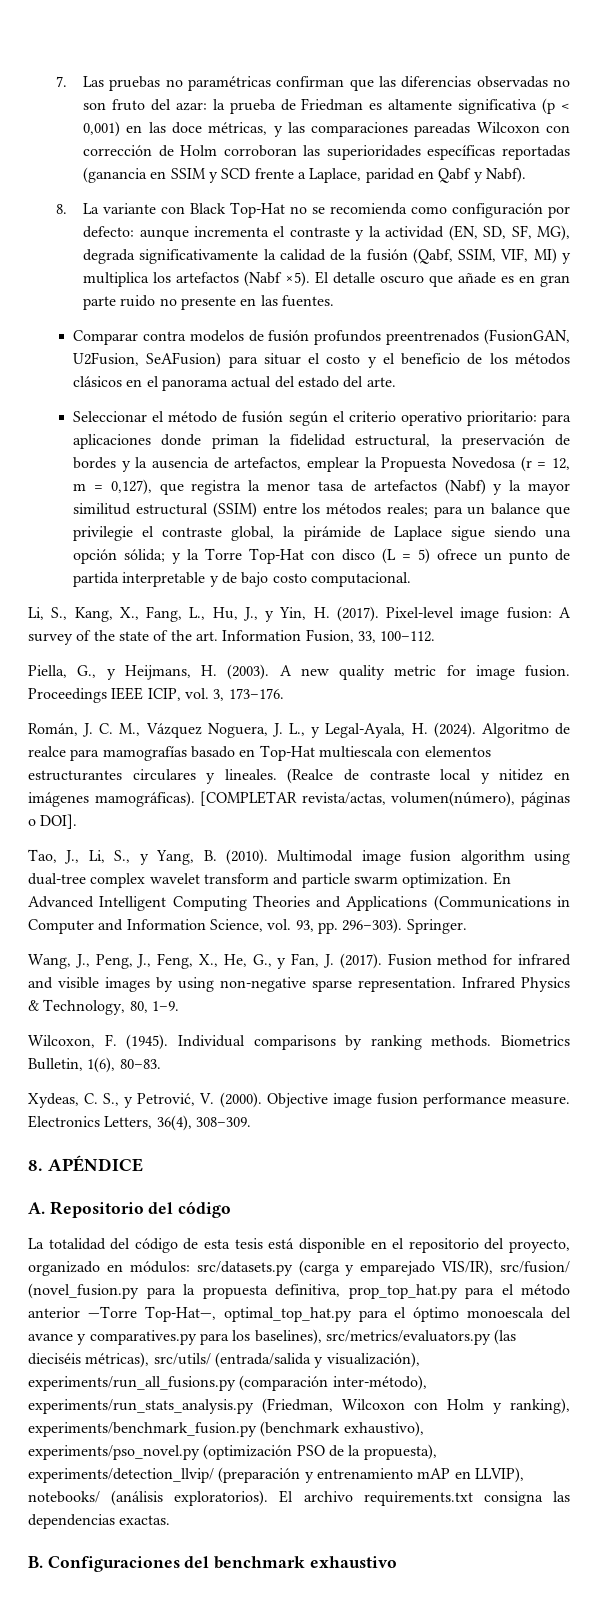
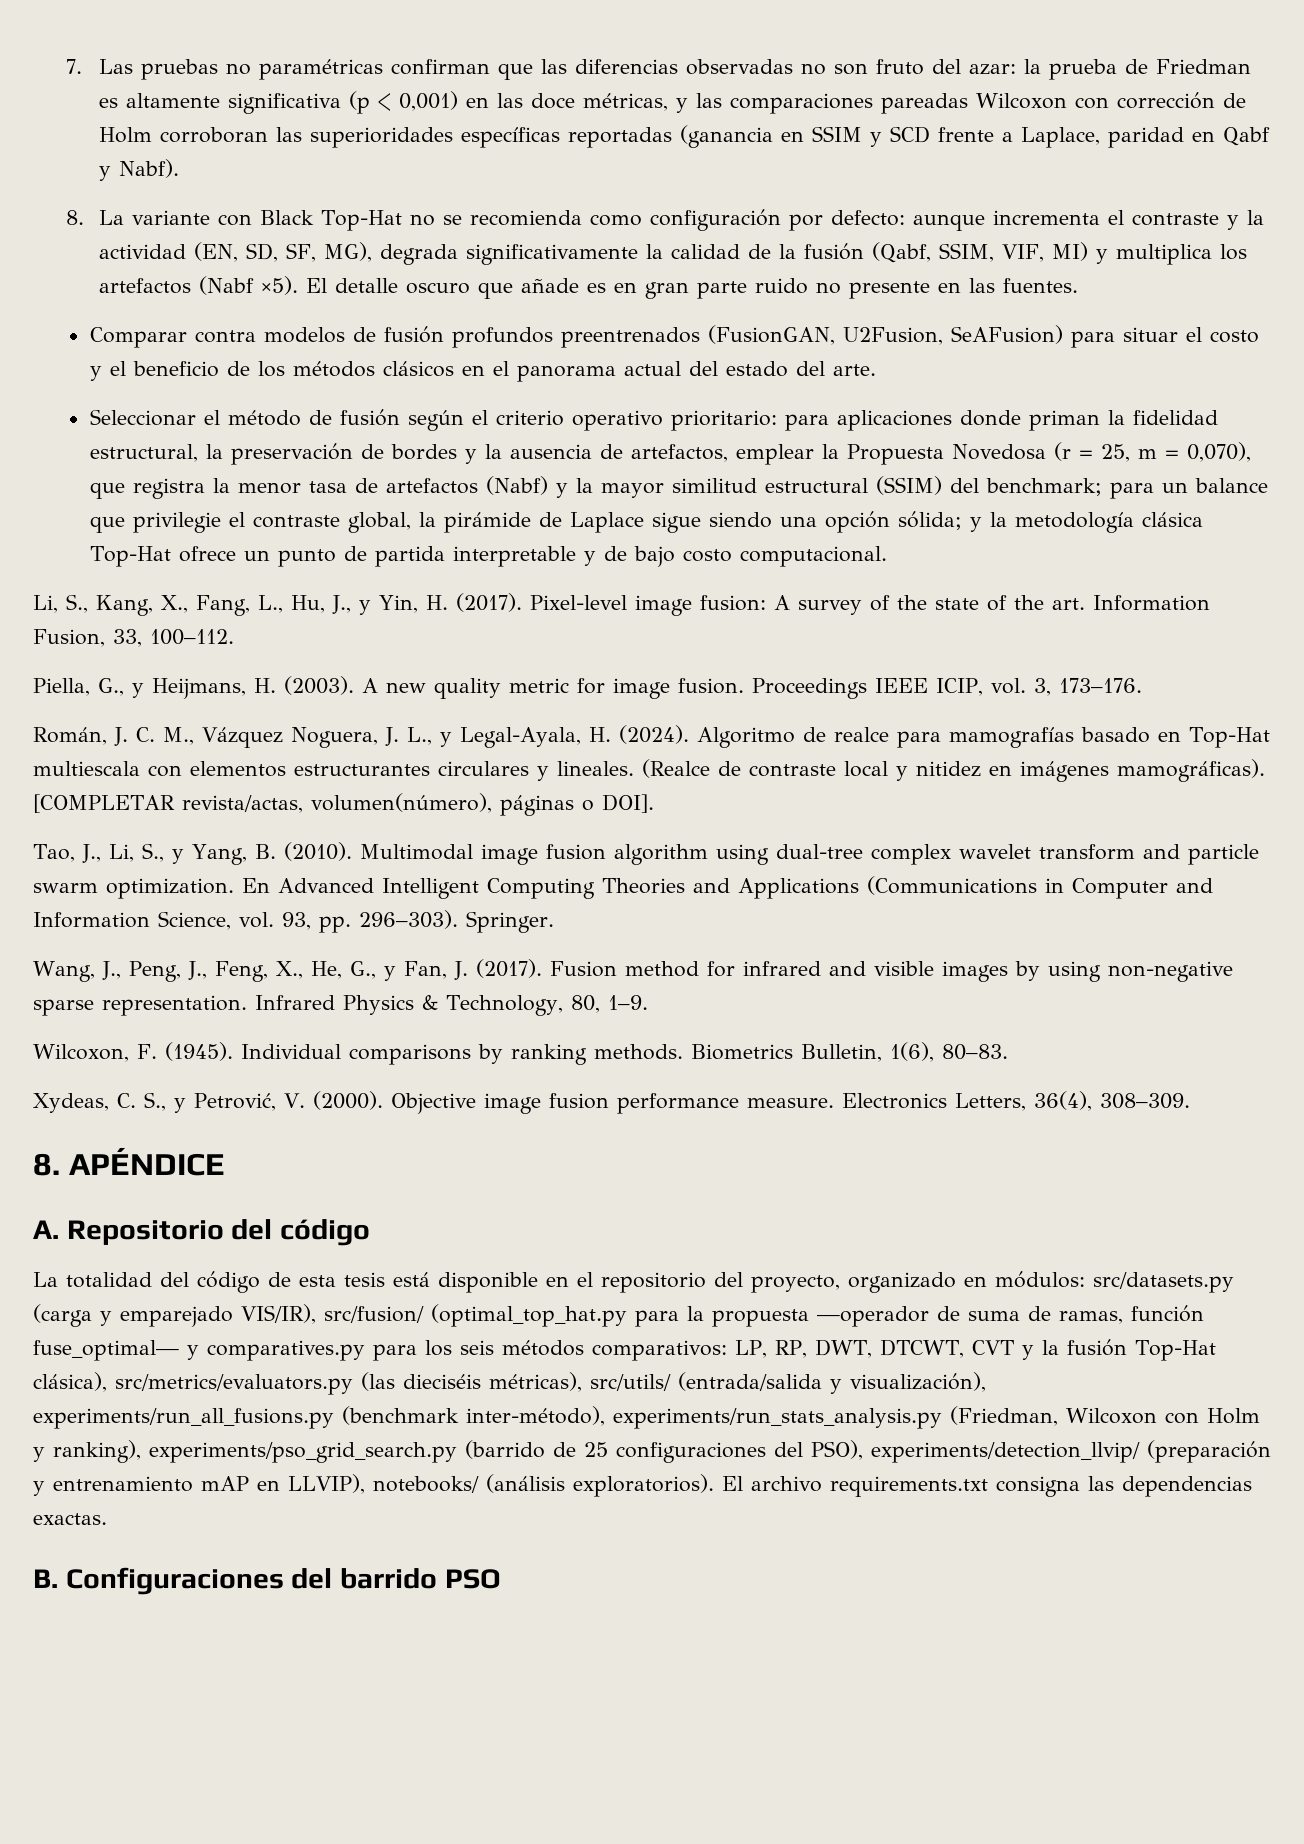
[552,458,570,470] 12, -> [1100,444,1130,462] 25,
[110,479,152,495] 0,127), -> [1186,442,1251,462] 0,070),
[262,503,428,516] entre los métodos reales; -> [949,478,1102,496] del benchmark;
[205,548,431,564] Torre Top-Hat con disco (L = 5) -> [1014,512,1203,533] [89,546,171,567] metodología clásica Top-Hat
[28,1283,139,1299] (novel_fusion.py -> [431,1304,627,1327] (optimal_top_hat.py
[275,1284,570,1299] [28,1306,571,1322] [28,1329,322,1345] definitiva, prop_top_hat.py para el método anterior —Torre Top-Hat—, optimal_top_hat.py para el óptimo monoescala del avance y comparatives.py para los baselines), -> [817,1305,1204,1327] [33,1339,1216,1361] [33,1372,107,1392] —operador de suma de ramas, función fuse_optimal— y comparatives.py para los seis métodos comparativos: LP, RP, DWT, DTCWT, CVT y la fusión Top-Hat clásica),
[239,1375,329,1391] (comparación -> [342,1406,459,1425] (benchmark
[28,1421,424,1437] [28,1444,437,1460] experiments/benchmark_fusion.py (benchmark exhaustivo), experiments/pso_novel.py (optimización PSO de la propuesta), -> [149,1440,863,1463] experiments/pso_grid_search.py (barrido de 25 configuraciones del PSO),
[214,1556,397,1569] benchmark exhaustivo -> [340,1568,501,1589] barrido PSO

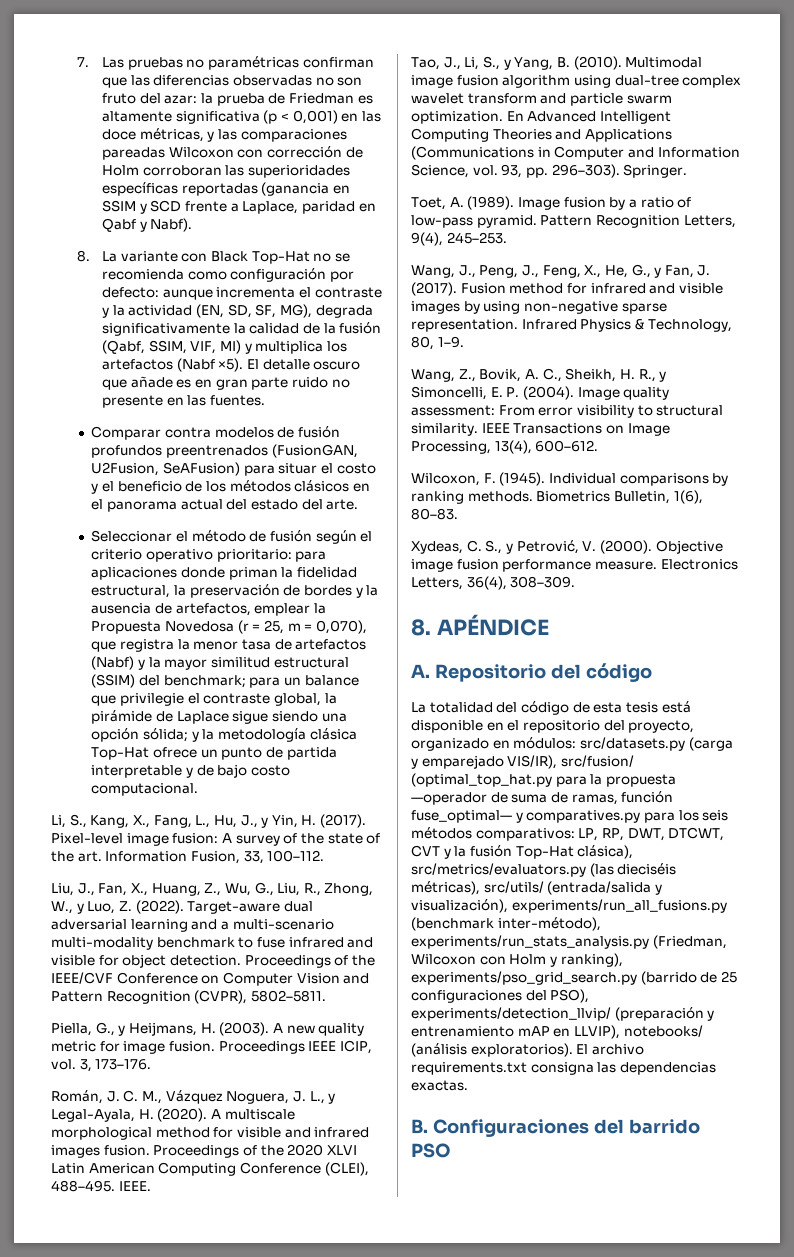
(234, 637) none -> [51,882,374,896] [51,900,313,914] [51,919,334,932] [51,937,374,950] [51,954,375,968] [51,972,370,986] [51,990,326,1004] // Liu, J., Fan, X., Huang, Z., Wu, G., Liu, R., Zhong, W., y Luo, Z. (2022). Target-aware dual adversarial learning and a multi-scenario multi-modality benchmark to fuse infrared and visible for object detection. Proceedings of the IEEE/CVF Conference on Computer Vision and Pattern Recognition (CVPR), 5802–5811.
[618,725,1270,748] [33,759,1265,782] [33,793,654,816] (2024). Algoritmo de realce para mamografías basado en Top-Hat multiescala con elementos estructurantes circulares y lineales. (Realce de contraste local y nitidez en imágenes mamográficas). [COMPLETAR revista/actas, volumen(número), páginas o DOI]. -> [157,1108,295,1122] [51,1127,370,1140] [51,1144,357,1158] [51,1162,369,1176] [51,1180,151,1192] (2020). A multiscale morphological method for visible and infrared images fusion. Proceedings of the 2020 XLVI Latin American Computing Conference (CLEI), 488–495. IEEE.
(554, 922) none -> [411,196,692,210] [411,215,736,228] [411,232,507,246] // Toet, A. (1989). Image fusion by a ratio of low-pass pyramid. Pattern Recognition Letters, 9(4), 245–253.
(648, 1002) none -> [411,368,667,382] [411,386,670,400] [411,405,724,418] [411,423,670,436] [411,440,599,454] // Wang, Z., Bovik, A. C., Sheikh, H. R., y Simoncelli, E. P. (2004). Image quality assessment: From error visibility to structural similarity. IEEE Transactions on Image Processing, 13(4), 600–612.

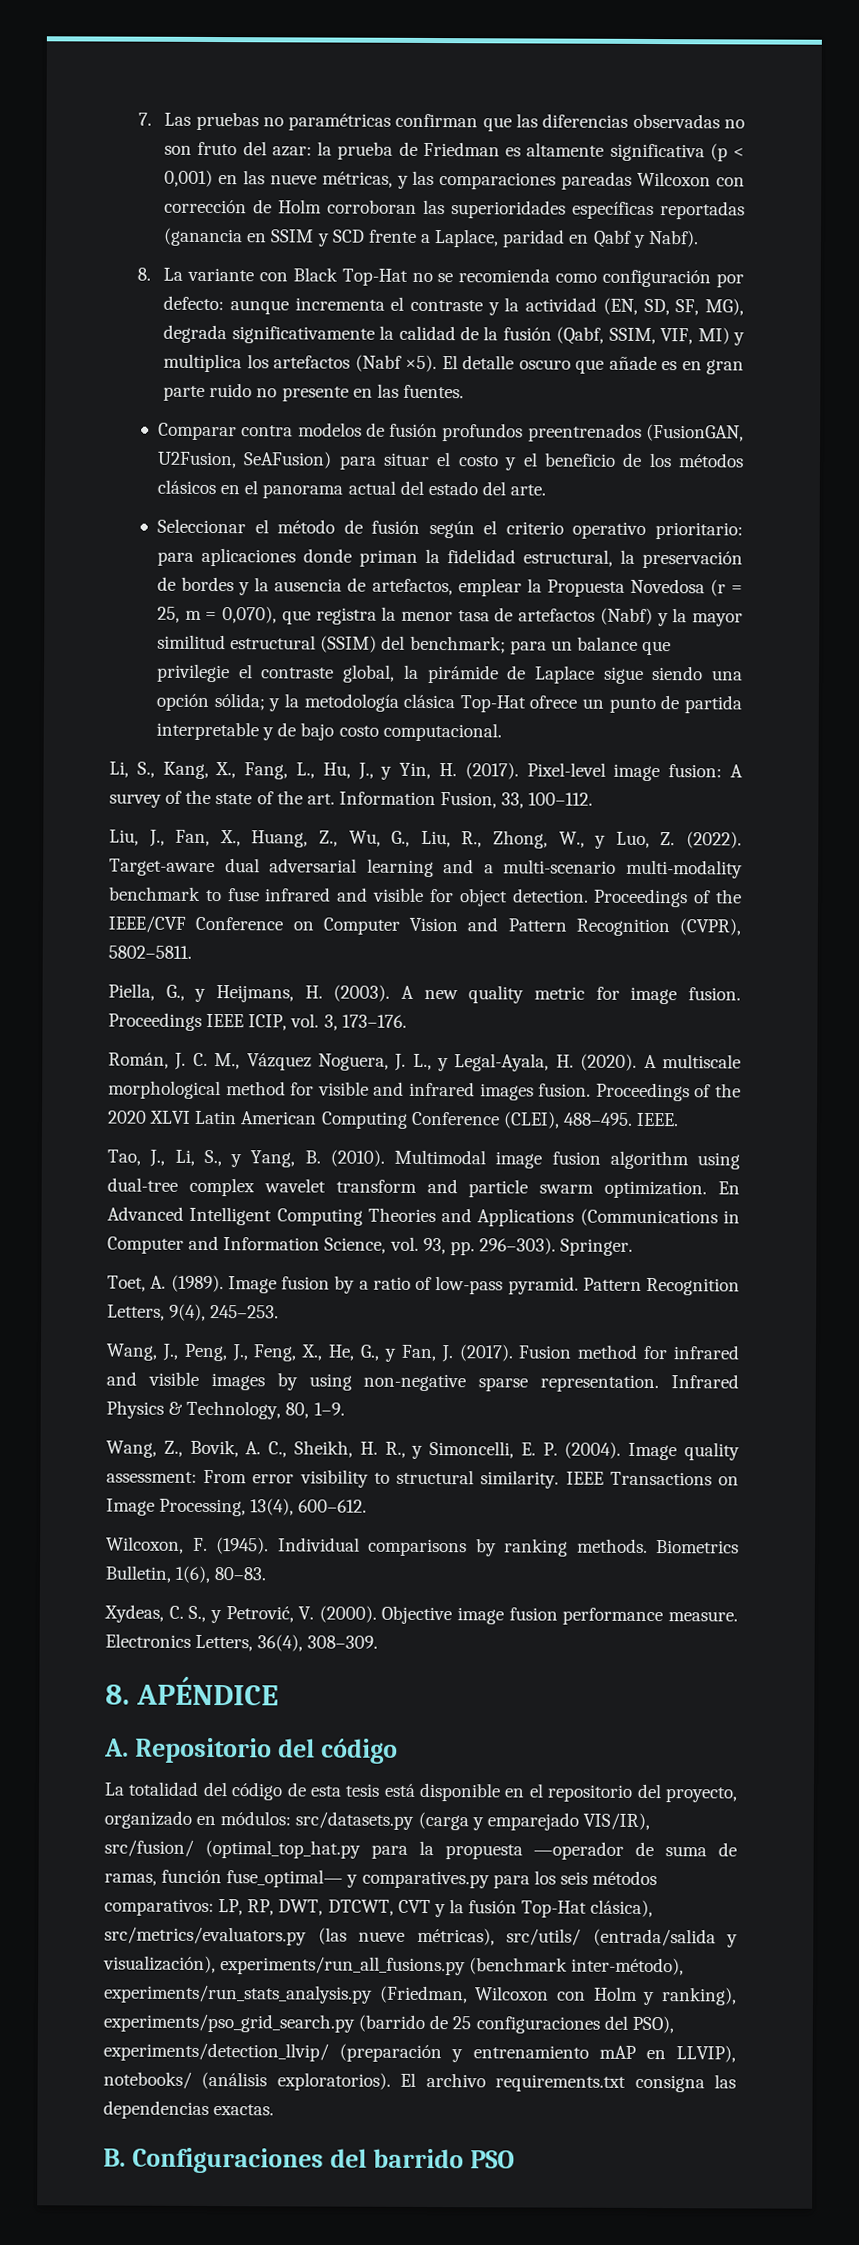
[102,129,137,140] doce -> [269,174,317,185] nueve
[617,863,677,875] dieciséis -> [358,1931,405,1942] nueve

